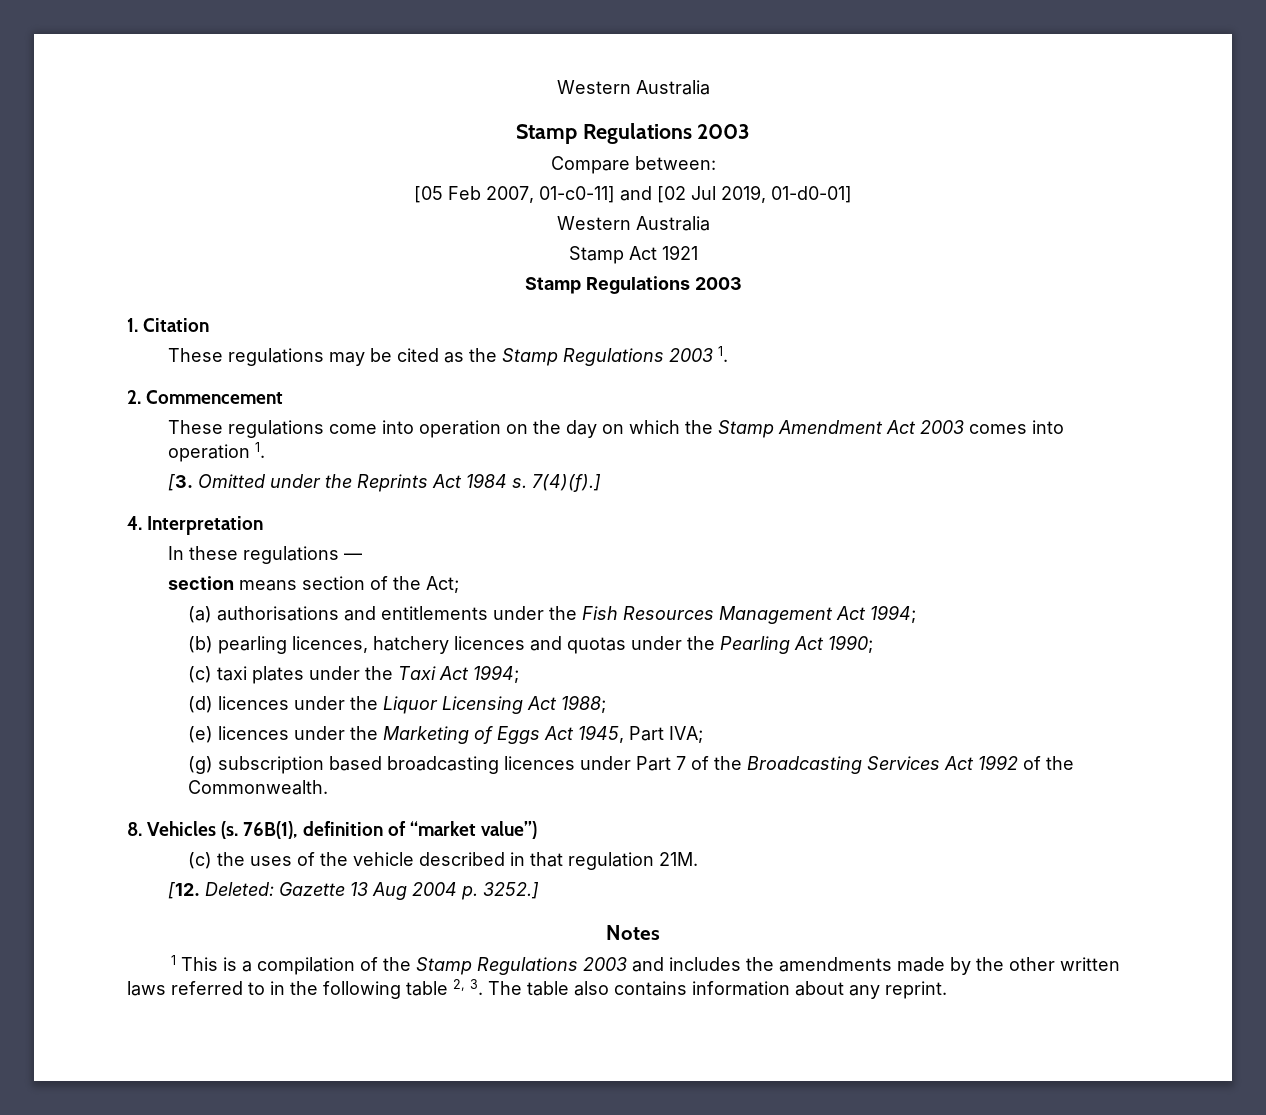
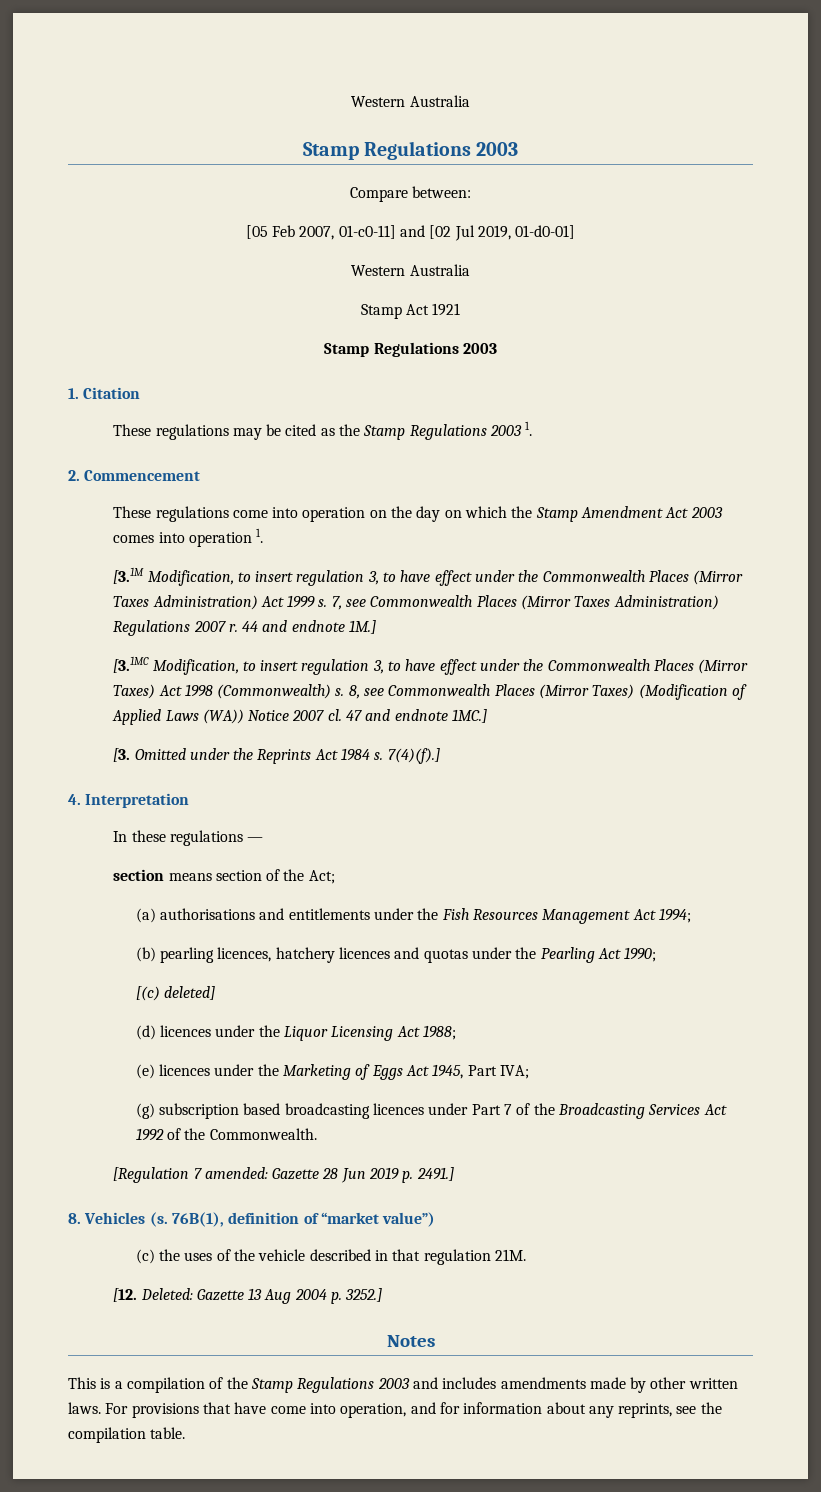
(265, 450) none -> [113,567,744,586] [113,595,719,610] [113,620,377,636] [113,656,749,675] [113,684,748,700] [112,709,488,725] // [3.1M Modification, to insert regulation 3, to have effect under the Commonwealth Places (Mirror Taxes Administration) Act 1999 s. 7, see Commonwealth Places (Mirror Taxes Administration) Regulations 2007 r. 44 and endnote 1M.] // [3.1MC Modification, to insert regulation 3, to have effect under the Commonwealth Places (Mirror Taxes) Act 1998 (Commonwealth) s. 8, see Commonwealth Places (Mirror Taxes) (Modification of Applied Laws (WA)) Notice 2007 cl. 47 and endnote 1MC.]
[187,665,519,684] (c) taxi plates under the Taxi Act 1994; -> [135,986,216,1001] [(c) deleted]
(328, 787) none -> [113,1167,454,1183] // [Regulation 7 amended: Gazette 28 Jun 2019 p. 2491.]
[170,955,176,965] 1 -> (435, 1341) none
[745,957,774,971] the -> (497, 1383) none
[975,957,1004,971] the -> (647, 1385) none
[127,979,947,999] laws referred to in the following table 2, 3. The table also contains information about any reprint. -> [68,1402,722,1418] [68,1427,186,1443] laws. For provisions that have come into operation, and for information about any reprints, see the compilation table.

